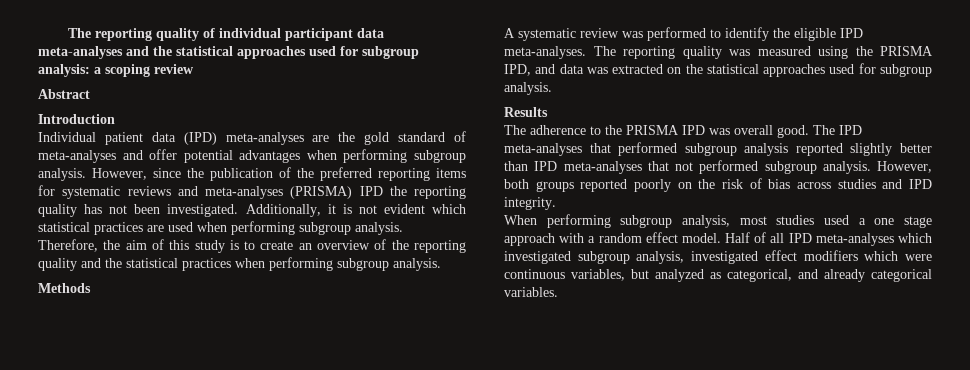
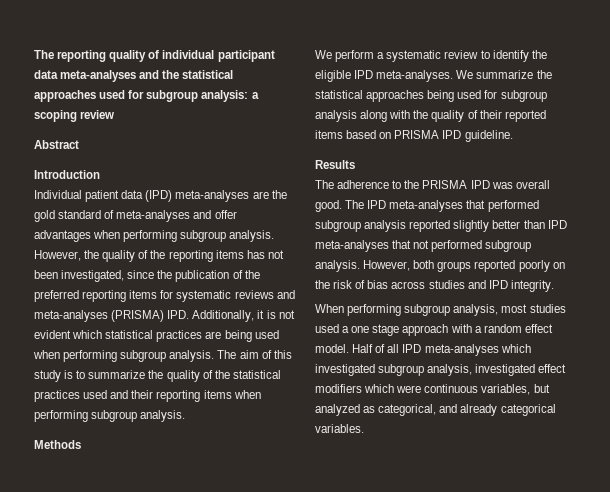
[183,150,233,163] potential -> (237, 214) none
(147, 174) none -> [84,250,284,262] [34,270,125,282] the quality of the reporting items has not been investigated,
[359,186,466,199] [38,204,239,217] IPD the reporting quality has not been investigated. -> [167,310,190,319] IPD.
(164, 228) none -> [224,330,252,342] being
[38,239,121,252] Therefore, the -> [217,350,237,359] The
[260,239,467,253] [38,258,231,271] create an overview of the reporting quality and the statistical practices -> [88,370,281,382] [34,390,232,402] summarize the quality of the statistical practices used and their reporting items
[504,27,706,41] A systematic review was performed -> [315,50,479,62] We perform a systematic review
[593,46,933,59] [504,63,932,77] [504,82,552,95] The reporting quality was measured using the PRISMA IPD, and data was extracted on the statistical approaches used for subgroup analysis. -> [456,70,552,79] [315,90,547,102] [315,110,546,122] [315,130,513,142] We summarize the statistical approaches being used for subgroup analysis along with the quality of their reported items based on PRISMA IPD guideline.

